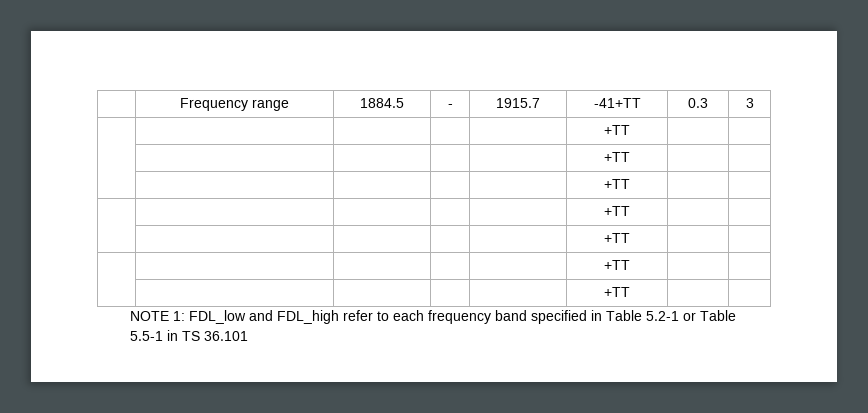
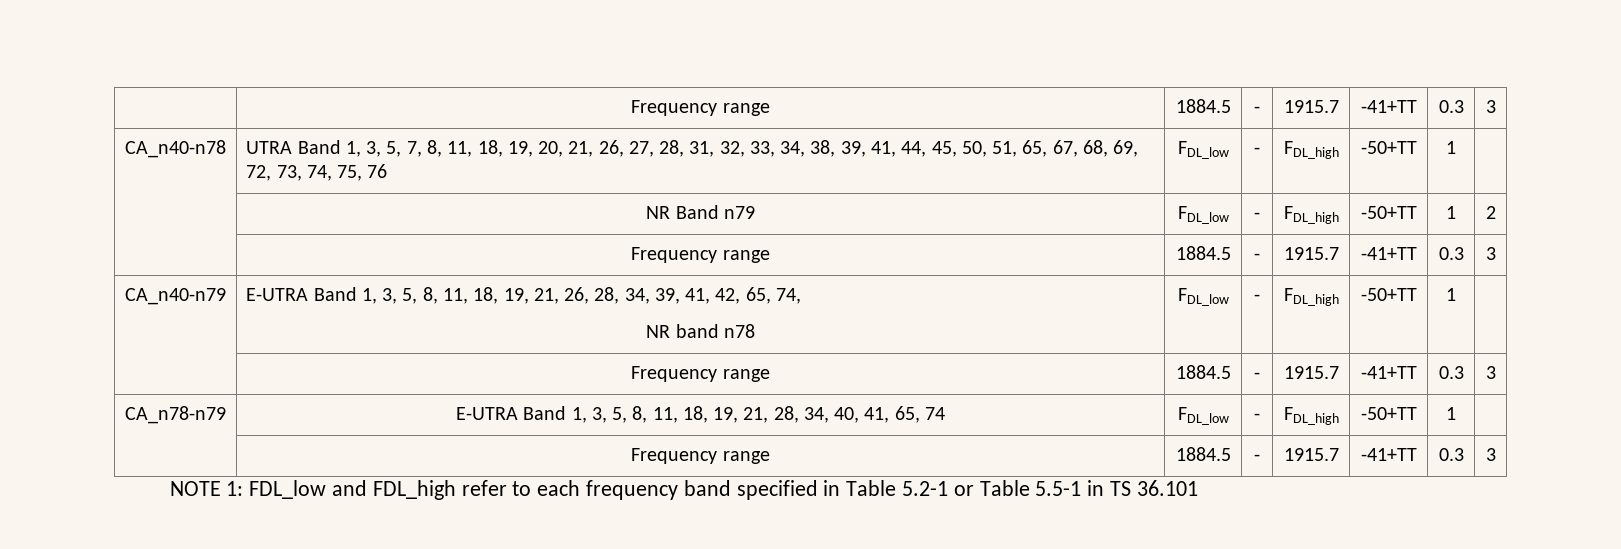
[180,98,289,111] [360,98,404,108] [447,104,453,108] [496,98,540,108] [593,98,641,108] [688,98,708,108] [745,98,754,108] [604,125,630,135] [604,152,630,162] [604,179,630,189] [604,206,630,216] [604,233,630,243] [604,260,630,270] [604,287,630,297] | Frequency range | 1884.5 | - | 1915.7 | -41+TT | 0.3 | 3 // | | | | | +TT | | // | | | | | +TT | | // | | | | | +TT | | // | | | | | +TT | | // | | | | | +TT | | // | | | | | +TT | | // | | | | | +TT | | -> [631,100,770,116] [1175,99,1231,113] [1254,106,1260,113] [1283,100,1339,113] [1360,100,1417,113] [1438,100,1464,113] [1485,100,1496,113] [125,140,226,158] [246,140,1139,157] [246,164,388,181] [1177,141,1229,159] [1254,147,1260,154] [1283,141,1339,159] [1360,141,1417,154] [1446,141,1456,154] [646,205,755,219] [1177,206,1229,224] [1254,212,1260,219] [1283,206,1339,224] [1360,206,1417,219] [1446,206,1456,219] [1485,206,1496,219] [631,247,770,263] [1175,246,1231,260] [1254,253,1260,260] [1283,247,1339,260] [1360,247,1417,260] [1438,247,1464,260] [1485,247,1496,260] [125,288,226,305] [246,287,801,304] [646,324,755,338] [1177,288,1229,306] [1254,294,1260,301] [1283,288,1339,306] [1360,288,1417,301] [1446,288,1456,301] [631,366,770,382] [1175,365,1231,379] [1254,372,1260,379] [1283,366,1339,379] [1360,366,1417,379] [1438,366,1464,379] [1485,366,1496,379] [125,406,226,424] [456,406,945,423] [1177,407,1229,425] [1254,413,1260,420] [1283,407,1339,425] [1360,407,1417,420] [1446,407,1456,420] [631,448,770,464] [1175,447,1231,461] [1254,454,1260,461] [1283,448,1339,461] [1360,448,1417,461] [1438,448,1464,461] [1485,448,1496,461] | Frequency range | 1884.5 | - | 1915.7 | -41+TT | 0.3 | 3 // CA_n40-n78 | UTRA Band 1, 3, 5, 7, 8, 11, 18, 19, 20, 21, 26, 27, 28, 31, 32, 33, 34, 38, 39, 41, 44, 45, 50, 51, 65, 67, 68, 69, 72, 73, 74, 75, 76 | FDL_low | - | FDL_high | -50+TT | 1 | // | NR Band n79 | FDL_low | - | FDL_high | -50+TT | 1 | 2 // | Frequency range | 1884.5 | - | 1915.7 | -41+TT | 0.3 | 3 // CA_n40-n79 | E-UTRA Band 1, 3, 5, 8, 11, 18, 19, 21, 26, 28, 34, 39, 41, 42, 65, 74, // NR band n78 | FDL_low | - | FDL_high | -50+TT | 1 | // | Frequency range | 1884.5 | - | 1915.7 | -41+TT | 0.3 | 3 // CA_n78-n79 | E-UTRA Band 1, 3, 5, 8, 11, 18, 19, 21, 28, 34, 40, 41, 65, 74 | FDL_low | - | FDL_high | -50+TT | 1 | // | Frequency range | 1884.5 | - | 1915.7 | -41+TT | 0.3 | 3

